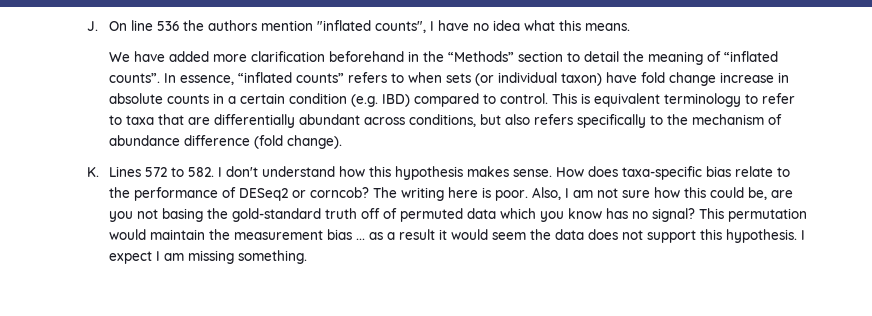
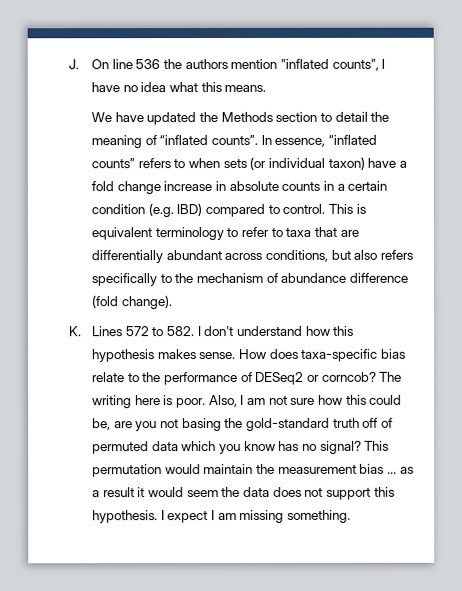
[168,51,514,62] added more clarification beforehand in the “Methods” -> [146,111,273,126] updated the Methods
(637, 77) none -> [398,160,407,168] a

